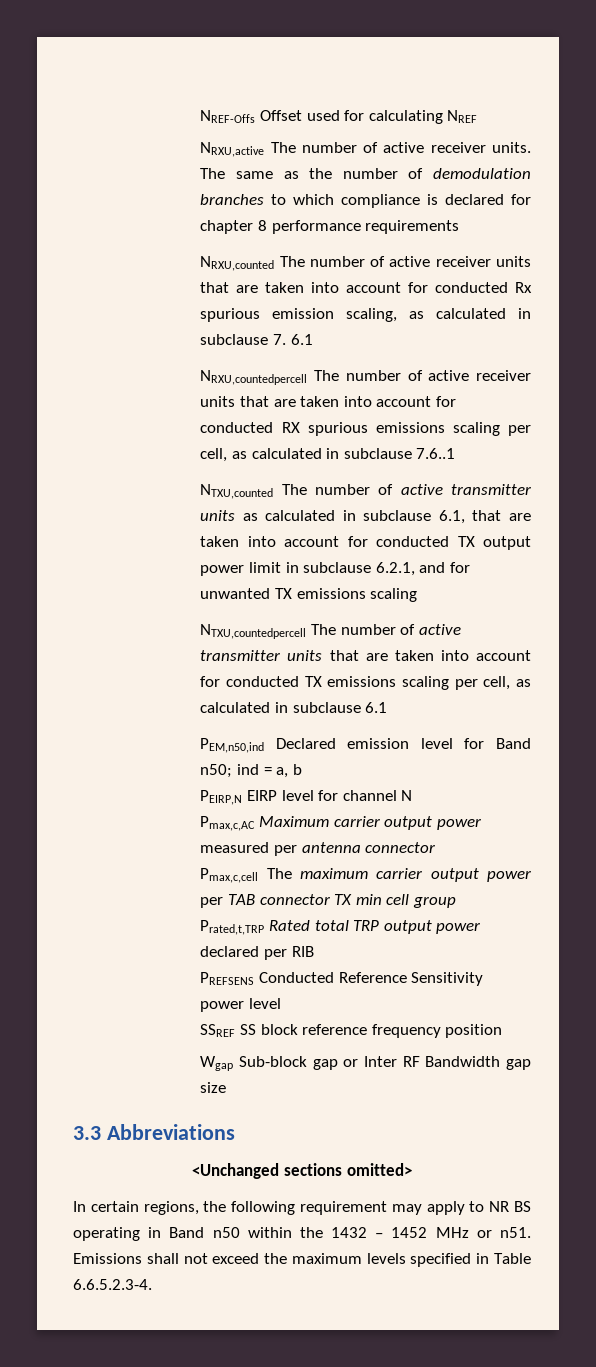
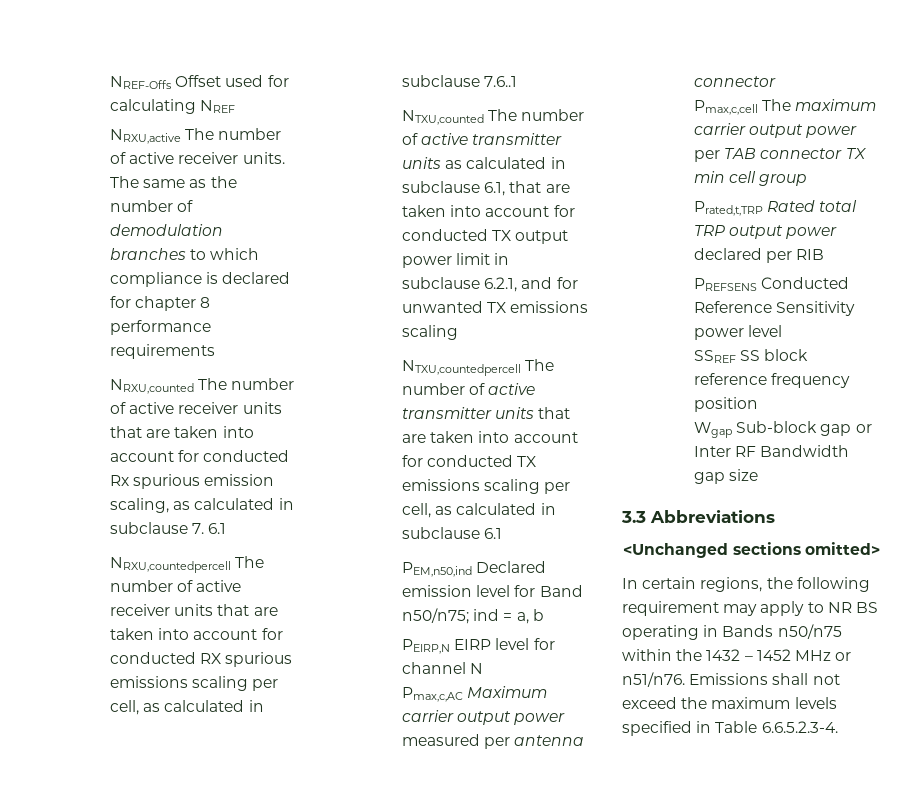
[200,764,233,778] n50; -> [402,608,470,624] n50/n75;
[169,1227,240,1238] Band n50 -> [722,624,842,639] Bands n50/n75
[500,1227,531,1238] n51. -> [622,672,685,687] n51/n76.

